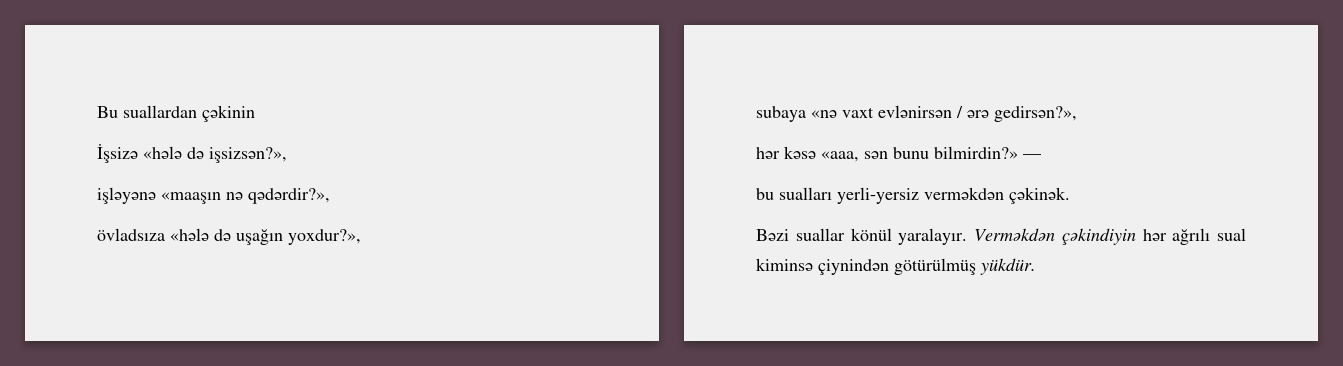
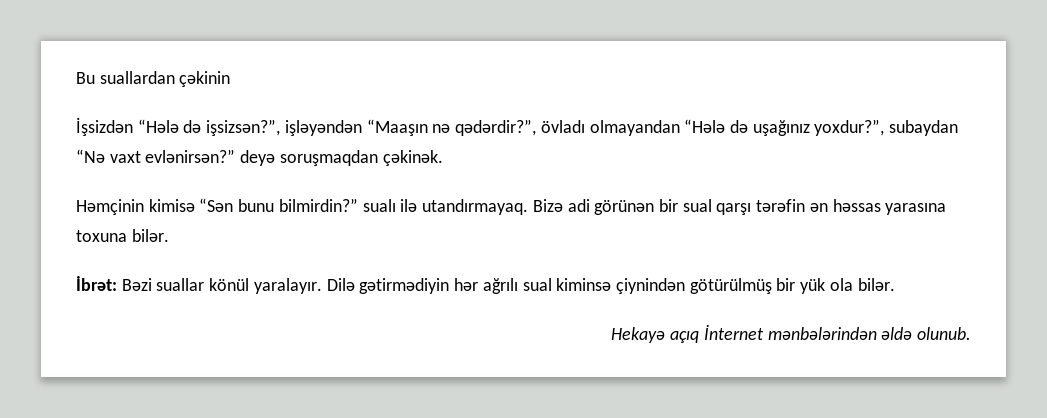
[97,144,287,163] [97,187,330,204] [97,228,361,245] [756,105,1077,122] [756,146,1041,162] [756,187,1070,204] İşsizə «hələ də işsizsən?», // işləyənə «maaşın nə qədərdir?», // övladsıza «hələ də uşağın yoxdur?», // subaya «nə vaxt evlənirsən / ərə gedirsən?», // hər kəsə «aaa, sən bunu bilmirdin?» — // bu sualları yerli-yersiz verməkdən çəkinək. // -> [76,117,959,136] [76,149,443,166] [76,198,947,215] [76,229,169,242] [76,276,117,291] İşsizdən “Hələ də işsizsən?”, işləyəndən “Maaşın nə qədərdir?”, övladı olmayandan “Hələ də uşağınız yoxdur?”, subaydan “Nə vaxt evlənirsən?” deyə soruşmaqdan çəkinək. // Həmçinin kimisə “Sən bunu bilmirdin?” sualı ilə utandırmayaq. Bizə adi görünən bir sual qarşı tərəfin ən həssas yarasına toxuna bilər. // İbrət:
[974,228,1136,245] Verməkdən çəkindiyin -> [326,278,450,294] Dilə gətirmədiyin
[980,258,1036,275] yükdür. -> [776,278,895,294] [611,324,972,343] bir yük ola bilər. // Hekayə açıq İnternet mənbələrindən əldə olunub.

